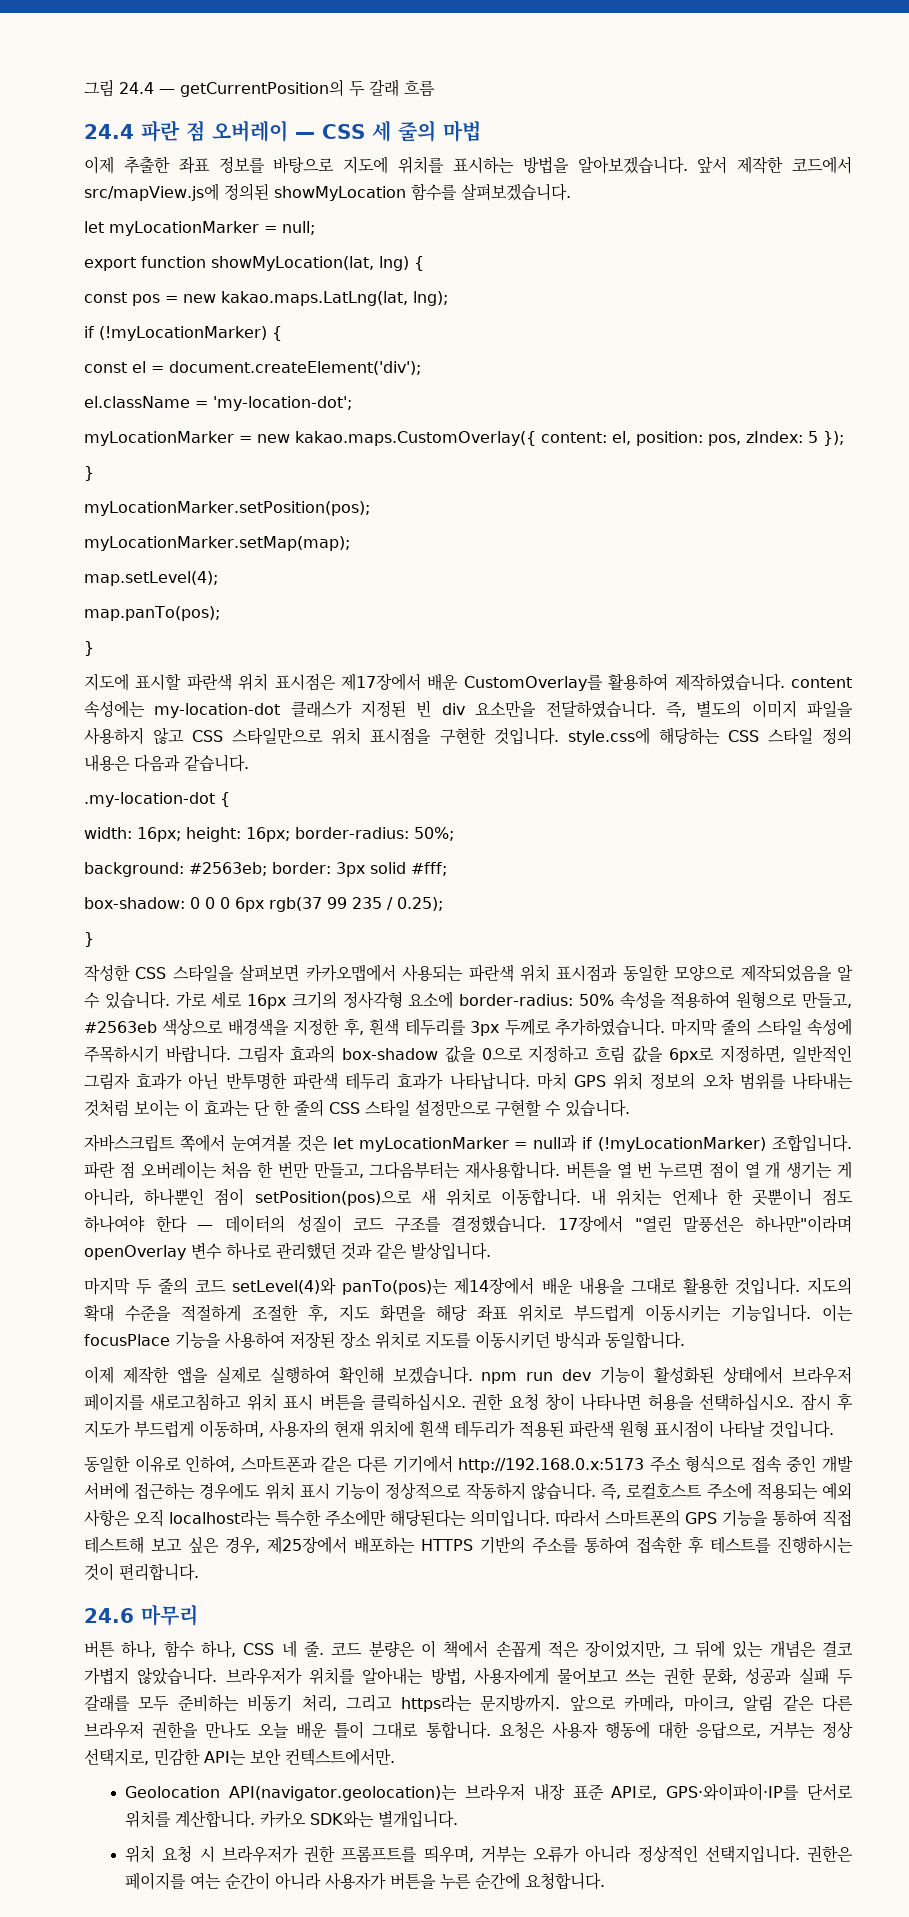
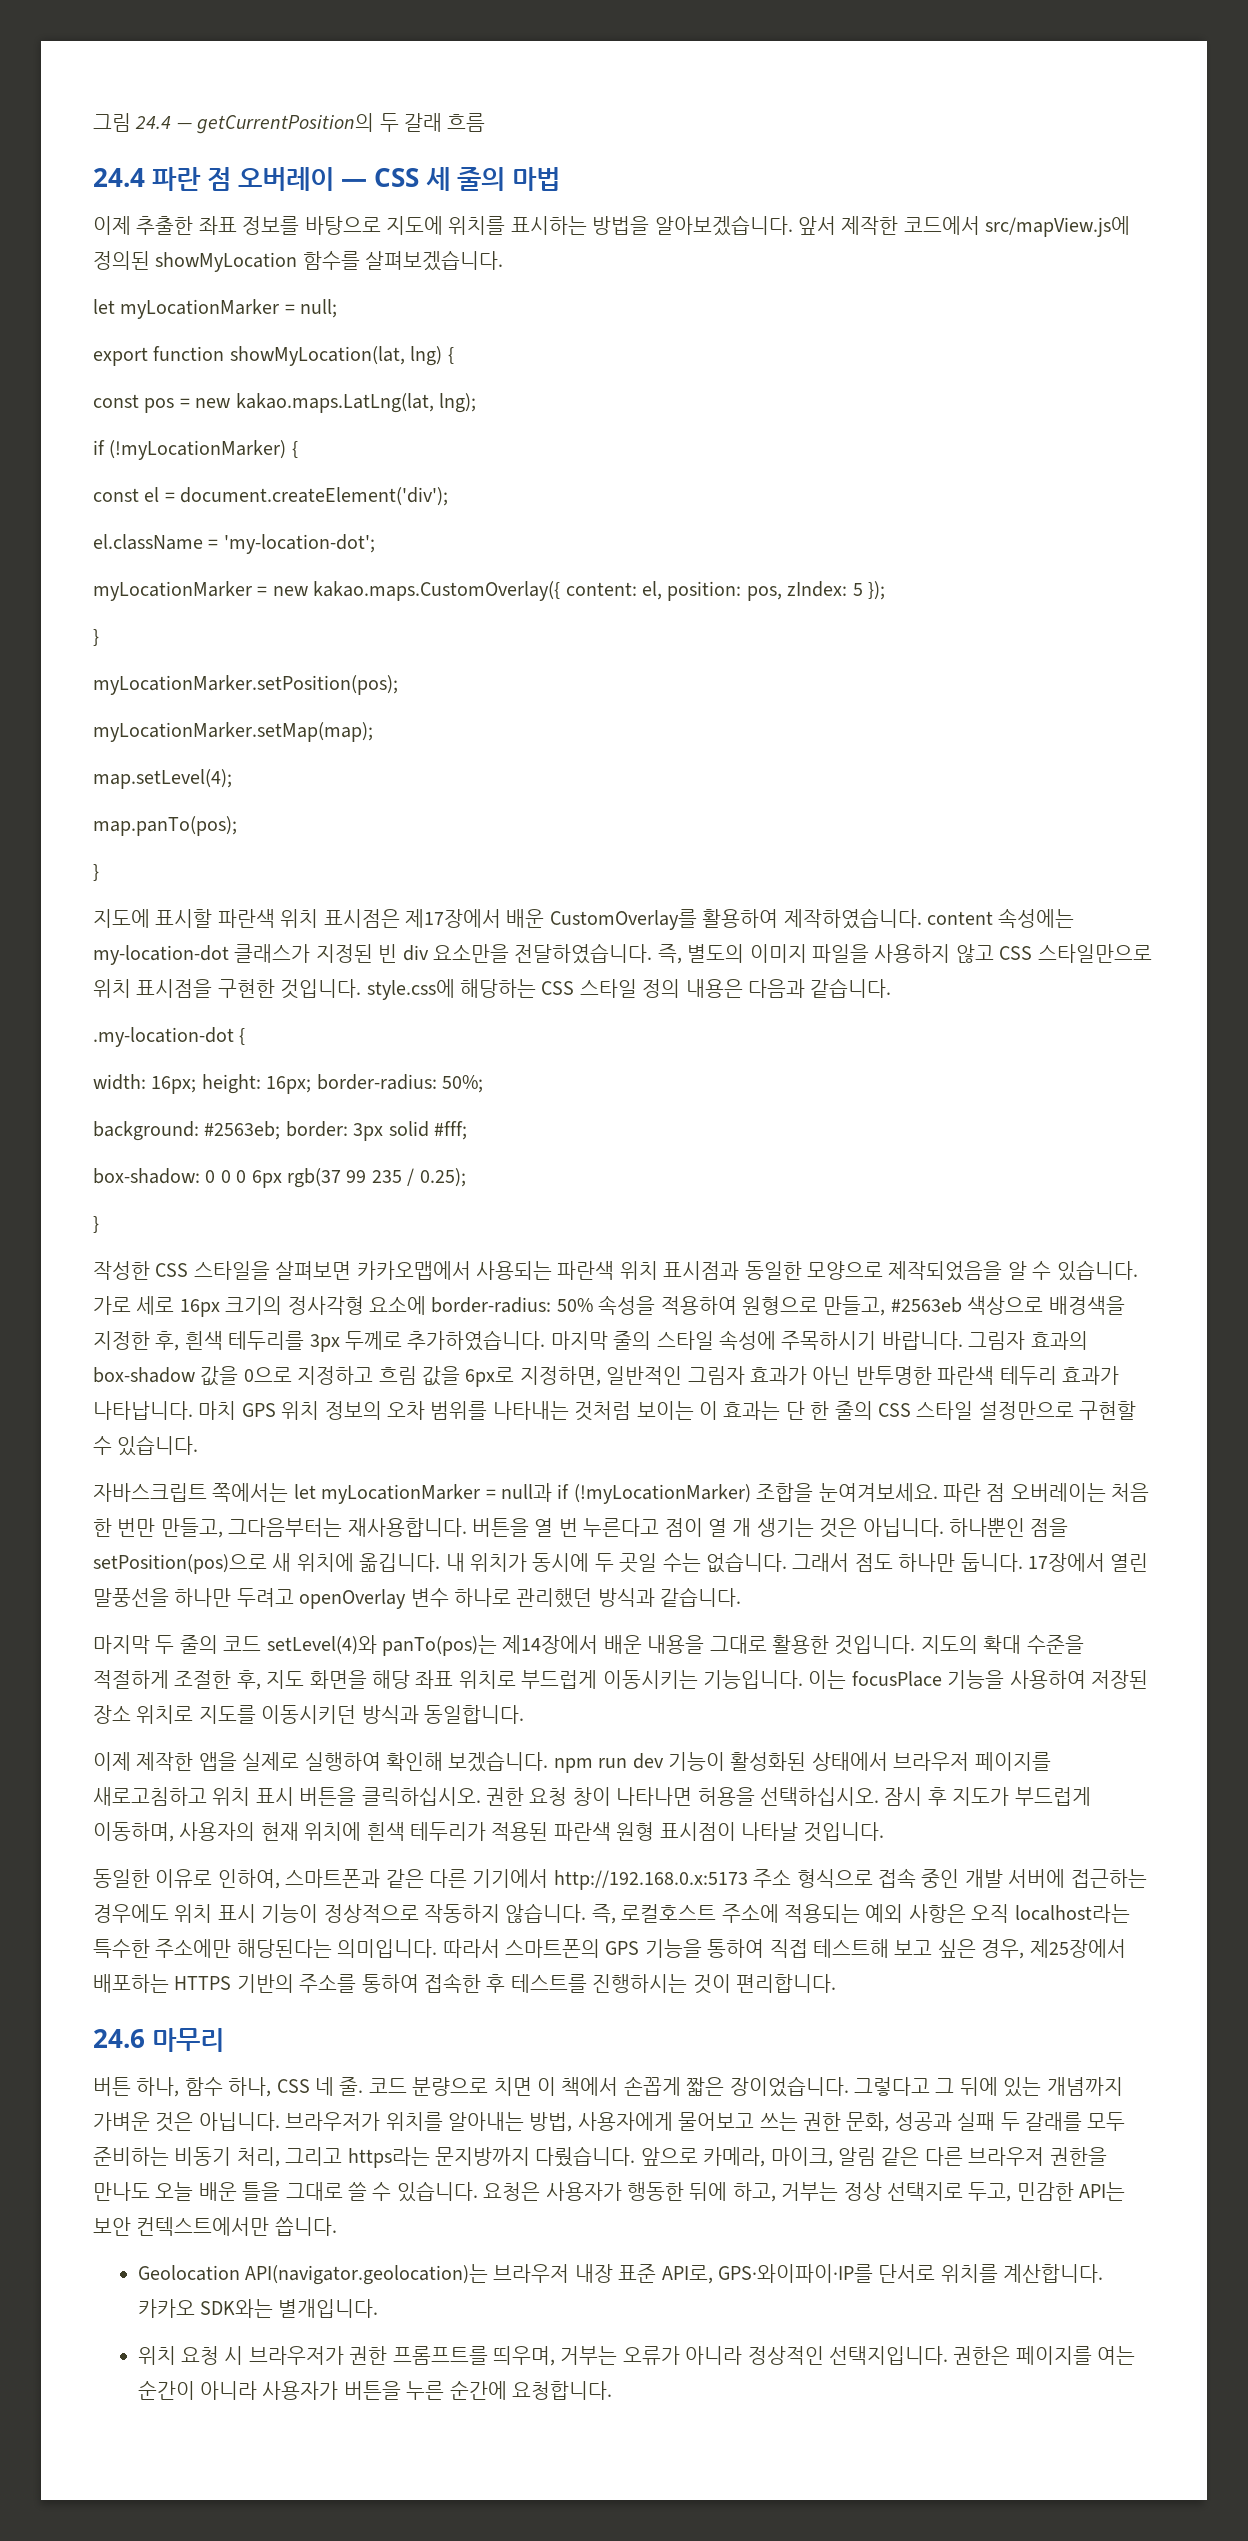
[179,1134,328,1152] 쪽에서 눈여겨볼 것은 -> [212,1483,289,1502] 쪽에서는
[771,1134,852,1152] 조합입니다. -> [756,1483,938,1502] 조합을 눈여겨보세요.
[658,1161,704,1179] 누르면 -> [583,1518,660,1537] 누른다고
[836,1161,852,1179] [84,1188,853,1206] [84,1215,852,1233] 게 아니라, 하나뿐인 점이 setPosition(pos)으로 새 위치로 이동합니다. 내 위치는 언제나 한 곳뿐이니 점도 하나여야 한다 — 데이터의 성질이 코드 구조를 결정했습니다. 17장에서 "열린 말풍선은 하나만"이라며 -> [819,1518,1069,1538] [93,1552,1149,1574] [93,1588,294,1607] 것은 아닙니다. 하나뿐인 점을 setPosition(pos)으로 새 위치에 옮깁니다. 내 위치가 동시에 두 곳일 수는 없습니다. 그래서 점도 하나만 둡니다. 17장에서 열린 말풍선을 하나만 두려고
[341,1242,491,1260] 것과 같은 발상입니다. -> [597,1587,742,1607] 방식과 같습니다.
[368,1641,415,1657] 분량은 -> [412,2077,532,2096] 분량으로 치면
[548,1640,854,1658] [84,1667,218,1685] 적은 장이었지만, 그 뒤에 있는 개념은 결코 가볍지 않았습니다. -> [686,2076,1123,2097] [93,2112,280,2132] 짧은 장이었습니다. 그렇다고 그 뒤에 있는 개념까지 가벼운 것은 아닙니다.
[480,1694,561,1712] 문지방까지. -> [435,2146,636,2167] 문지방까지 다뤘습니다.
[334,1721,853,1739] [84,1748,149,1766] 틀이 그대로 통합니다. 요청은 사용자 행동에 대한 응답으로, 거부는 정상 선택지로, -> [242,2181,1012,2202] 틀을 그대로 쓸 수 있습니다. 요청은 사용자가 행동한 뒤에 하고, 거부는 정상 선택지로 두고,
[285,1748,395,1766] 컨텍스트에서만. -> [136,2217,337,2236] 컨텍스트에서만 씁니다.

